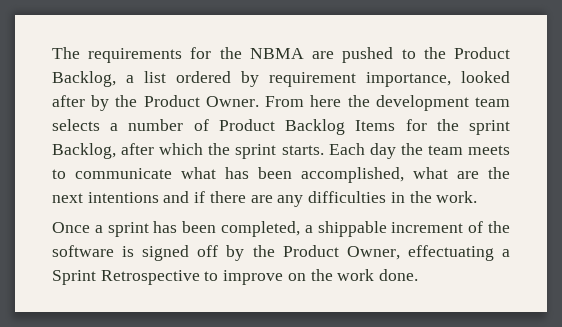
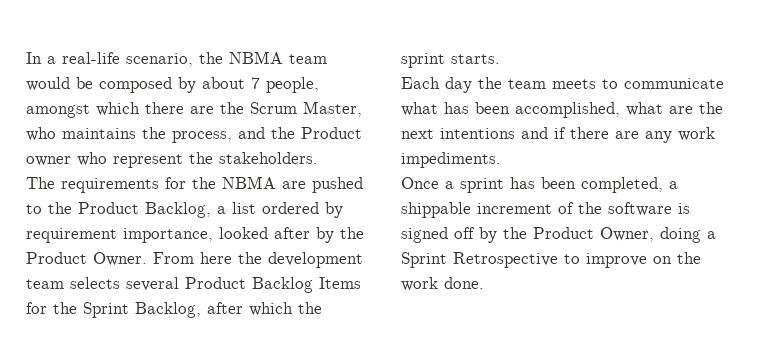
(52, 53) none -> [26,51,327,67] [26,77,319,93] [26,101,362,118] [26,127,362,143] [26,152,318,168] In a real-life scenario, the NBMA team would be composed by about 7 people, amongst which there are the Scrum Master, who maintains the process, and the Product owner who represent the stakeholders. //
[110,119,209,131] a number of -> [126,277,179,291] several
[469,120,511,135] sprint -> [83,302,129,318] Sprint
(324, 150) none -> (500, 59) //
[308,191,478,203] difficulties in the work. -> [678,127,715,141] [401,152,501,168] work impediments.
[407,245,494,261] effectuating -> [660,227,701,243] doing

